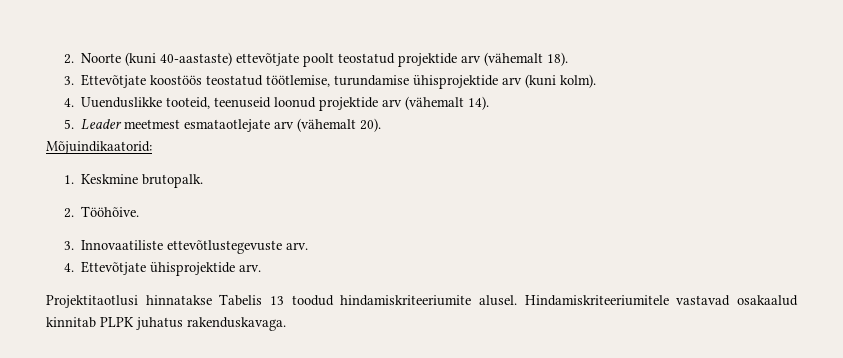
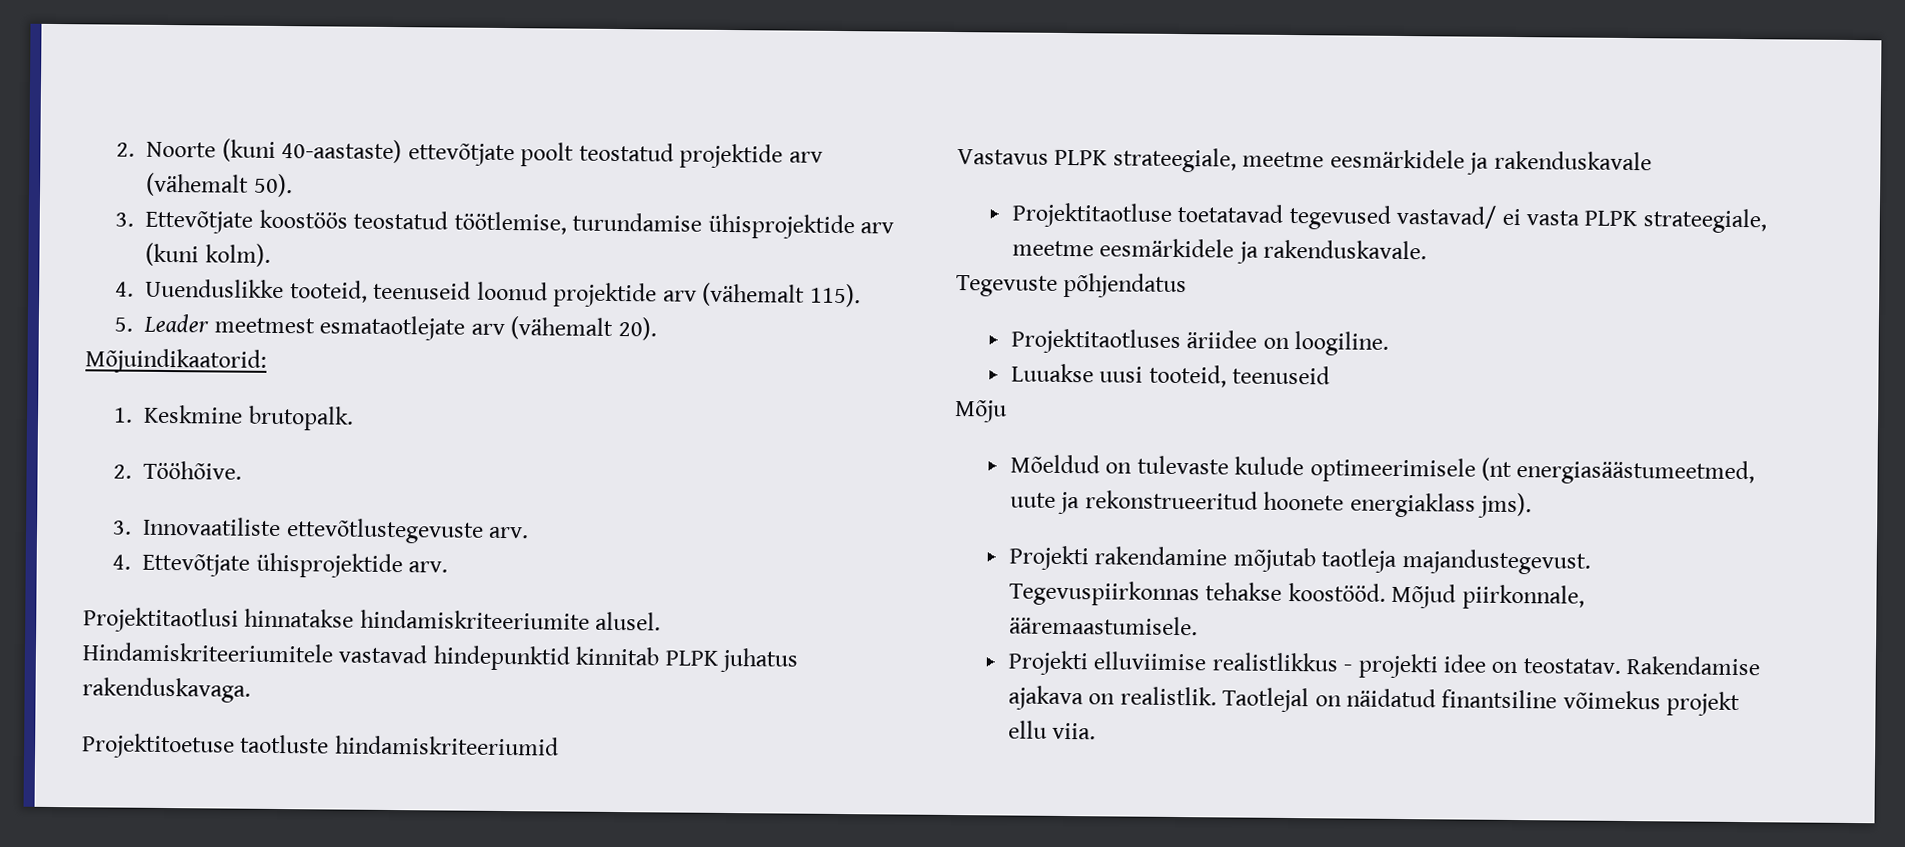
[547,52,569,66] 18). -> [252,173,293,198] 50).
[468,96,490,110] 14). -> [809,283,861,308] 115).
[219,294,334,306] Tabelis 13 toodud -> (355, 618) none
[737,295,798,306] osakaalud -> [432,645,570,671] hindepunktid
(286, 324) none -> [81,733,559,759] [957,147,1652,175] [1011,202,1767,234] [1011,238,1428,264] [956,272,1188,299] [1010,328,1390,356] [1010,363,1331,388] [955,400,1007,423] [1009,454,1756,486] [1009,490,1533,519] [1008,545,1591,575] [1008,580,1585,610] [1008,615,1198,636] [1007,650,1761,679] [1007,685,1741,717] [1007,720,1097,740] // Projektitoetuse taotluste hindamiskriteeriumid // Vastavus PLPK strateegiale, meetme eesmärkidele ja rakenduskavale // Projektitaotluse toetatavad tegevused vastavad/ ei vasta PLPK strateegiale, meetme eesmärkidele ja rakenduskavale. // Tegevuste põhjendatus // Projektitaotluses äriidee on loogiline. // Luuakse uusi tooteid, teenuseid // Mõju // Mõeldud on tulevaste kulude optimeerimisele (nt energiasäästumeetmed, uute ja rekonstrueeritud hoonete energiaklass jms). // Projekti rakendamine mõjutab taotleja majandustegevust. Tegevuspiirkonnas tehakse koostööd. Mõjud piirkonnale, ääremaastumisele. // Projekti elluviimise realistlikkus - projekti idee on teostatav. Rakendamise ajakava on realistlik. Taotlejal on näidatud finantsiline võimekus projekt ellu viia.

